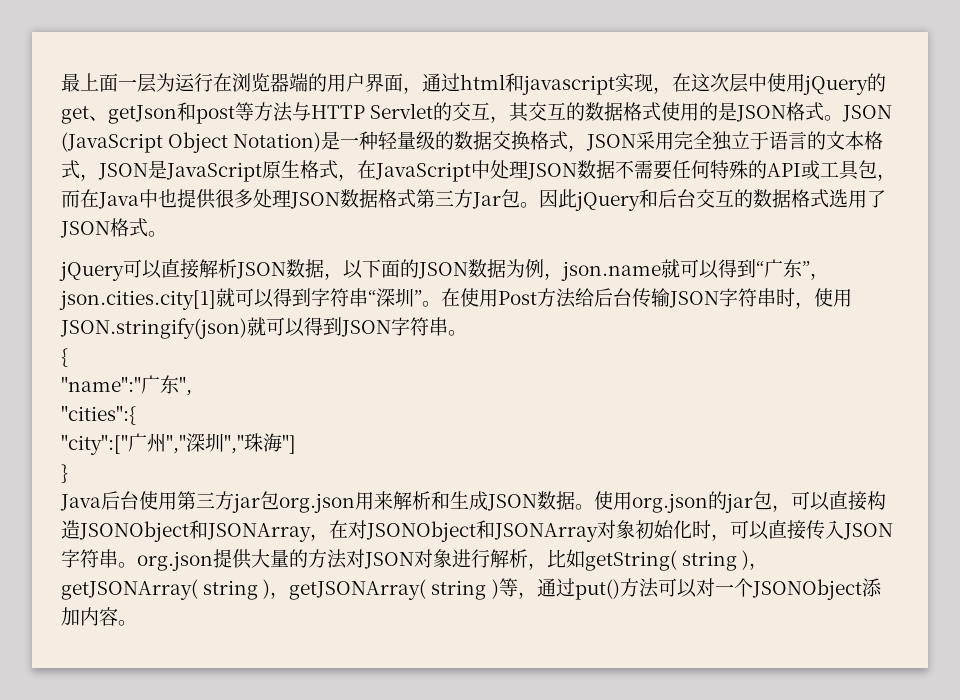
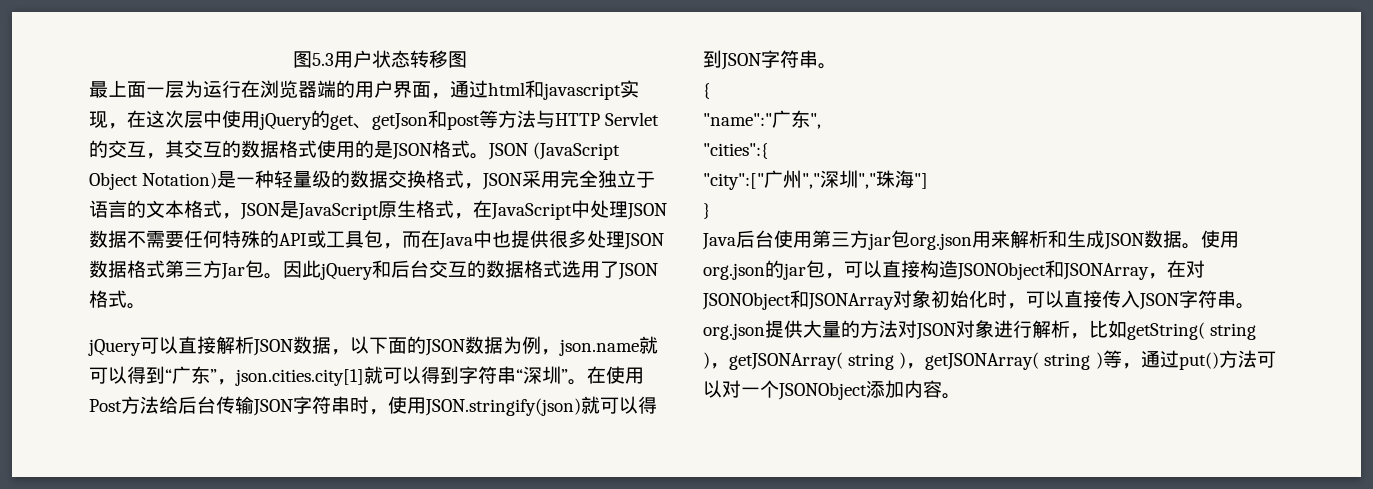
(61, 82) none -> [292,50,467,68] 图5.3用户状态转移图 //

